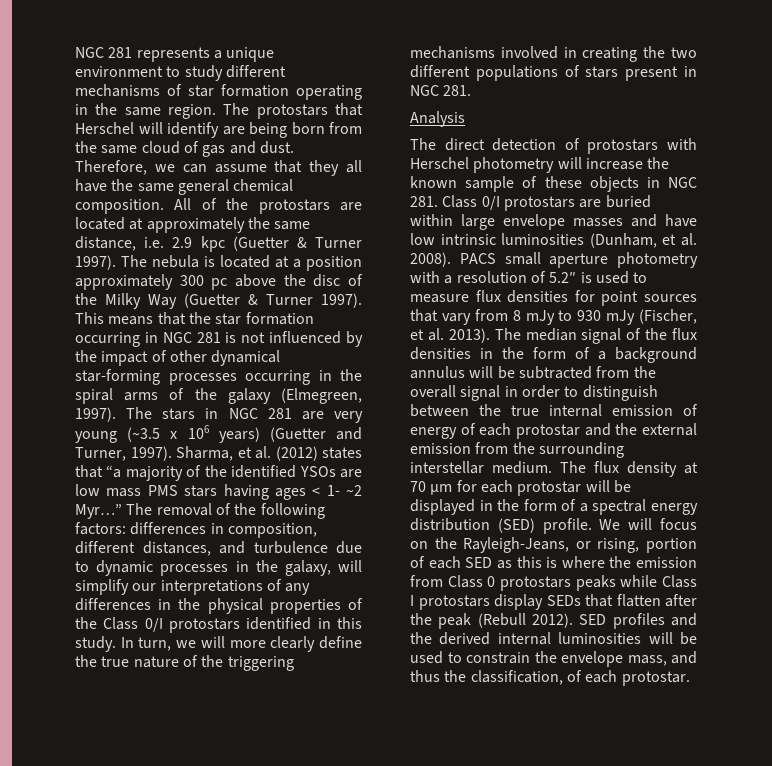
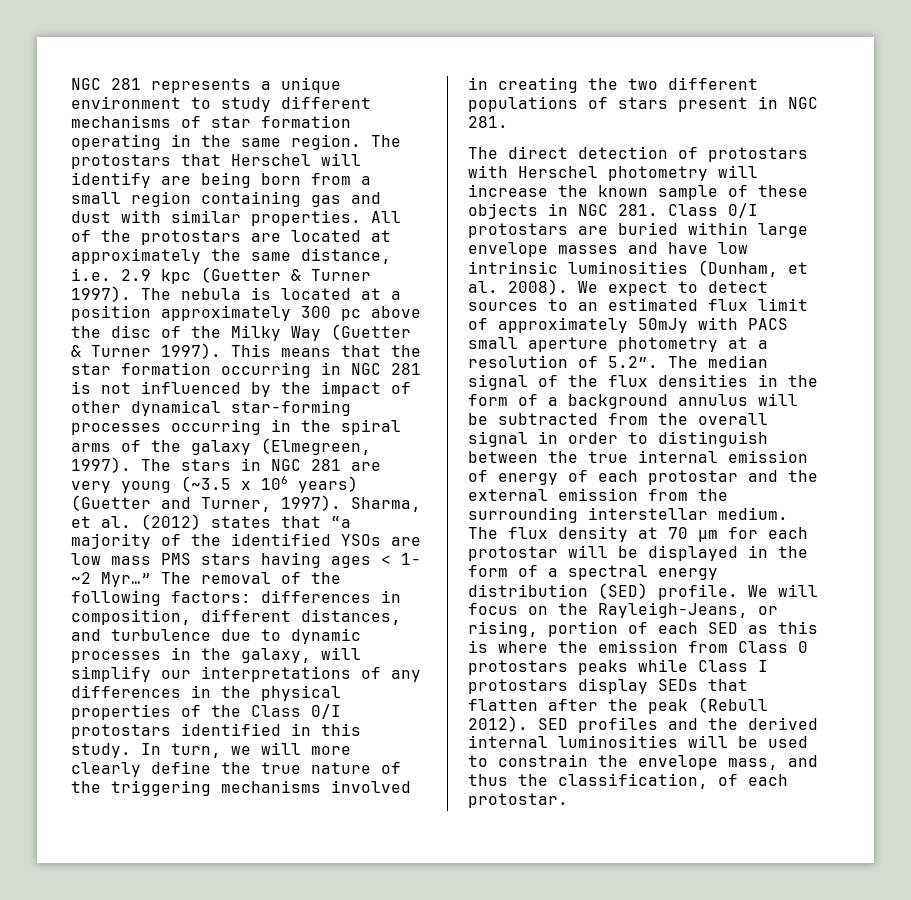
[75,141,294,157] [75,160,362,176] [75,179,294,195] [75,199,164,214] the same cloud of gas and dust. Therefore, we can assume that they all have the same general chemical composition. -> [361,176,371,185] [71,191,381,207] [71,210,361,226] a small region containing gas and dust with similar properties.
[410,111,465,127] // Analysis -> (508, 122) none
(451, 259) none -> [578,281,768,296] [468,298,808,311] [468,317,738,333] We expect to detect sources to an estimated flux limit of approximately 50mJy with
[410,271,440,283] with -> [728,337,748,349] at
[549,271,648,284] [410,290,697,306] [410,309,697,325] [410,328,490,343] 5.2″ is used to measure flux densities for point sources that vary from 8 mJy to 930 mJy (Fischer, et al. 2013). -> [608,356,658,368] 5.2″.

